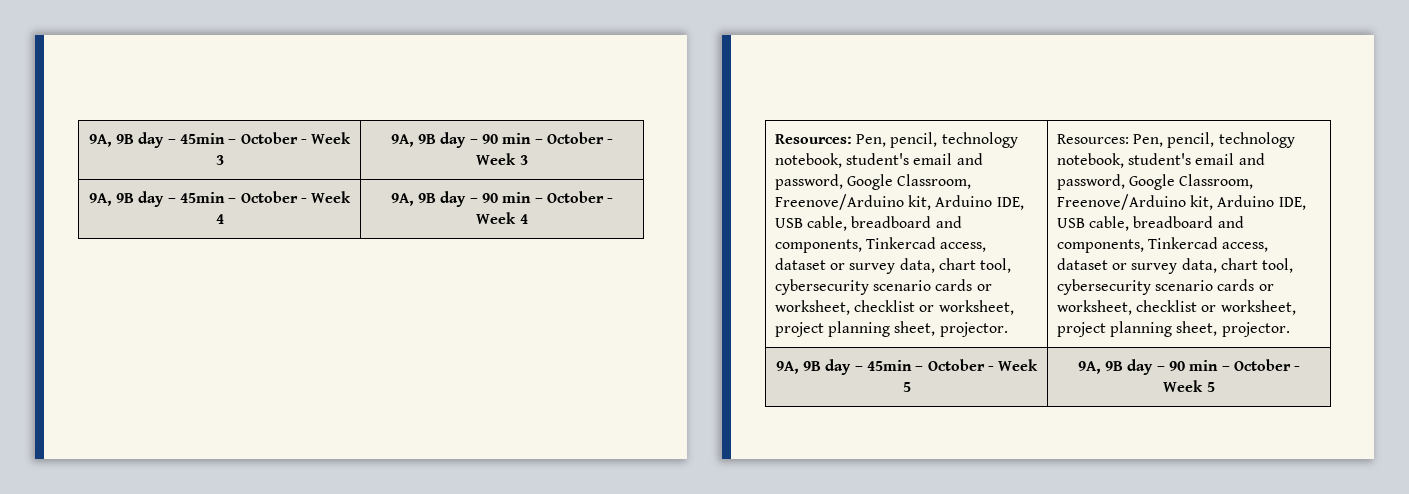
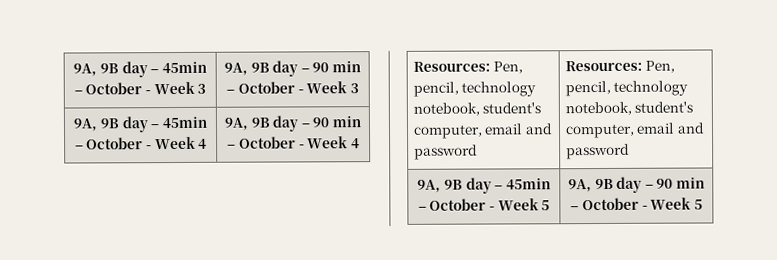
[913,153,983,165] [774,174,972,190] [774,194,1024,210] [774,216,962,231] [774,237,987,253] [774,258,1012,274] [774,279,992,295] [774,300,1014,315] [774,321,1008,337] [1056,132,1295,148] [1056,153,1265,168] [1056,174,1254,190] [1056,194,1306,210] [1056,216,1244,231] [1056,237,1269,253] [1056,258,1294,274] [1056,279,1274,295] [1056,300,1296,315] [1056,321,1290,337] email and password, Google Classroom, Freenove/Arduino kit, Arduino IDE, USB cable, breadboard and components, Tinkercad access, dataset or survey data, chart tool, cybersecurity scenario cards or worksheet, checklist or worksheet, project planning sheet, projector. | Resources: Pen, pencil, technology notebook, student's email and password, Google Classroom, Freenove/Arduino kit, Arduino IDE, USB cable, breadboard and components, Tinkercad access, dataset or survey data, chart tool, cybersecurity scenario cards or worksheet, checklist or worksheet, project planning sheet, projector. -> [412,123,553,139] [413,144,478,160] [564,60,676,73] [564,80,689,97] [564,101,694,116] [564,122,705,139] [565,143,630,160] computer, email and password | Resources: Pen, pencil, technology notebook, student's computer, email and password

